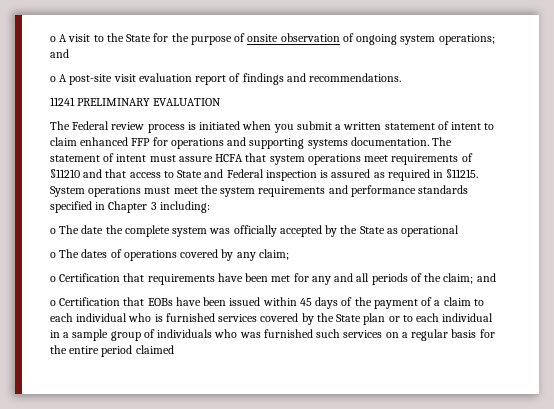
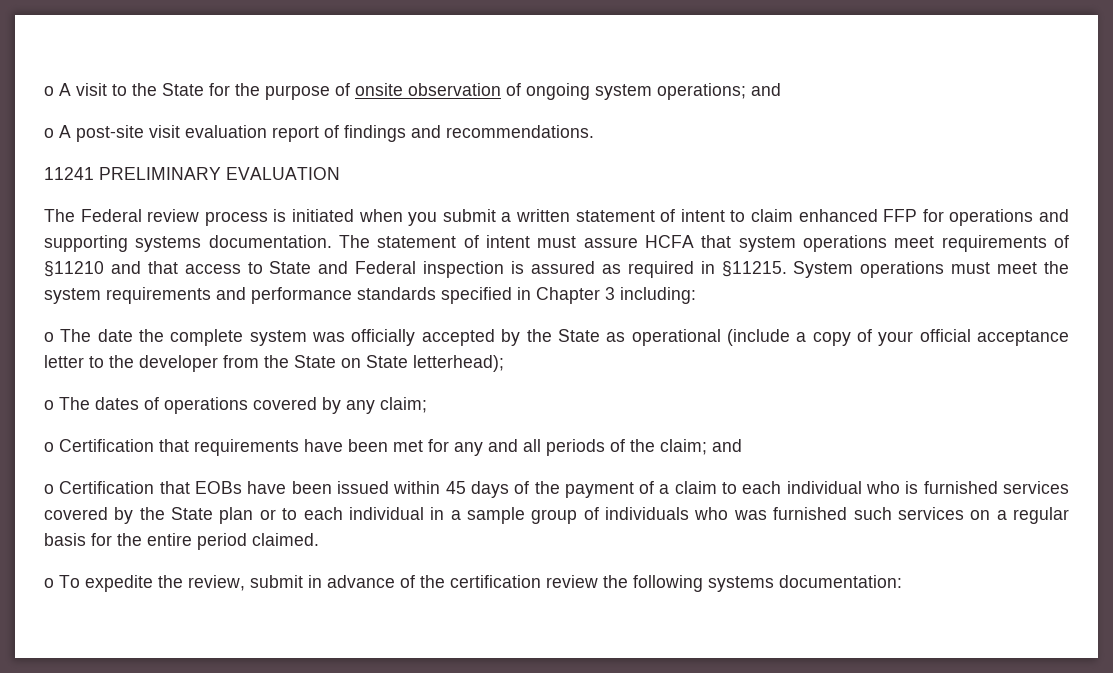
(460, 231) none -> [726,329,1070,346] [44,355,504,372] (include a copy of your official acceptance letter to the developer from the State on State letterhead);
[135,345,174,354] claimed -> [252,533,319,546] [44,575,902,592] claimed. // o To expedite the review, submit in advance of the certification review the following systems documentation:

